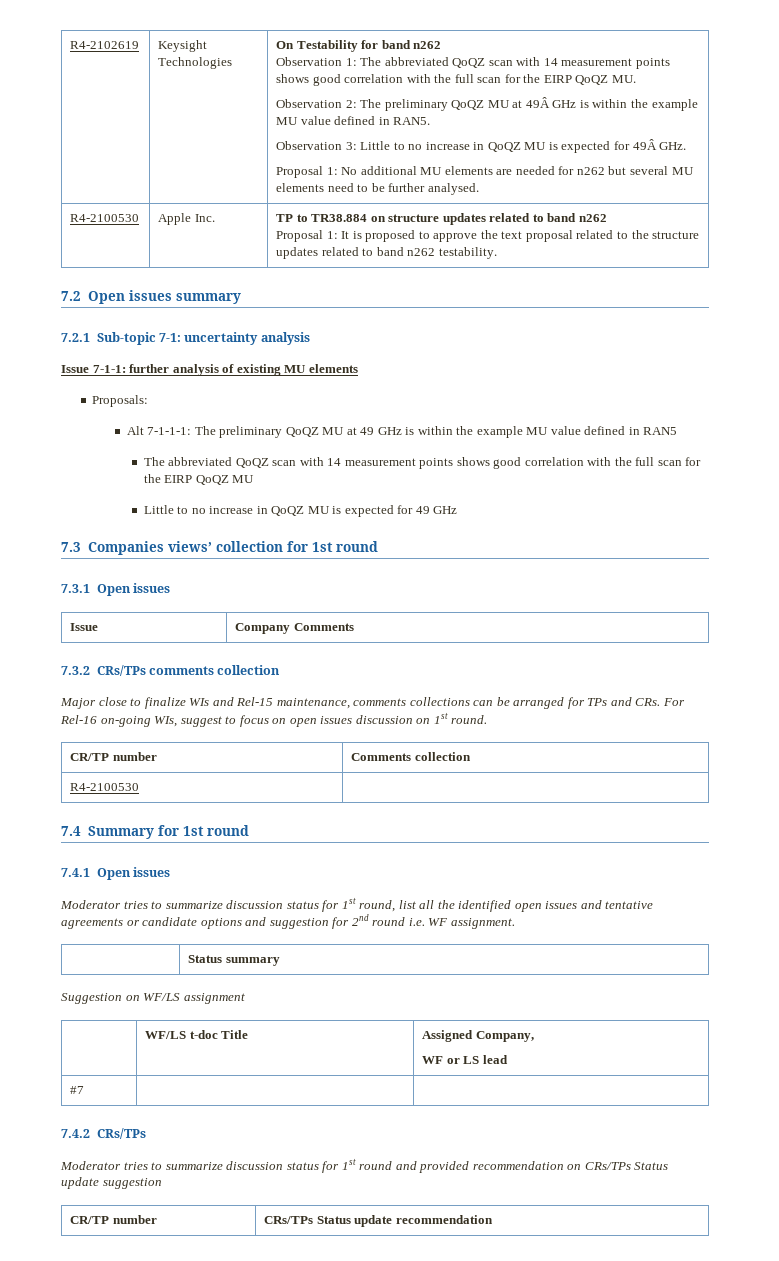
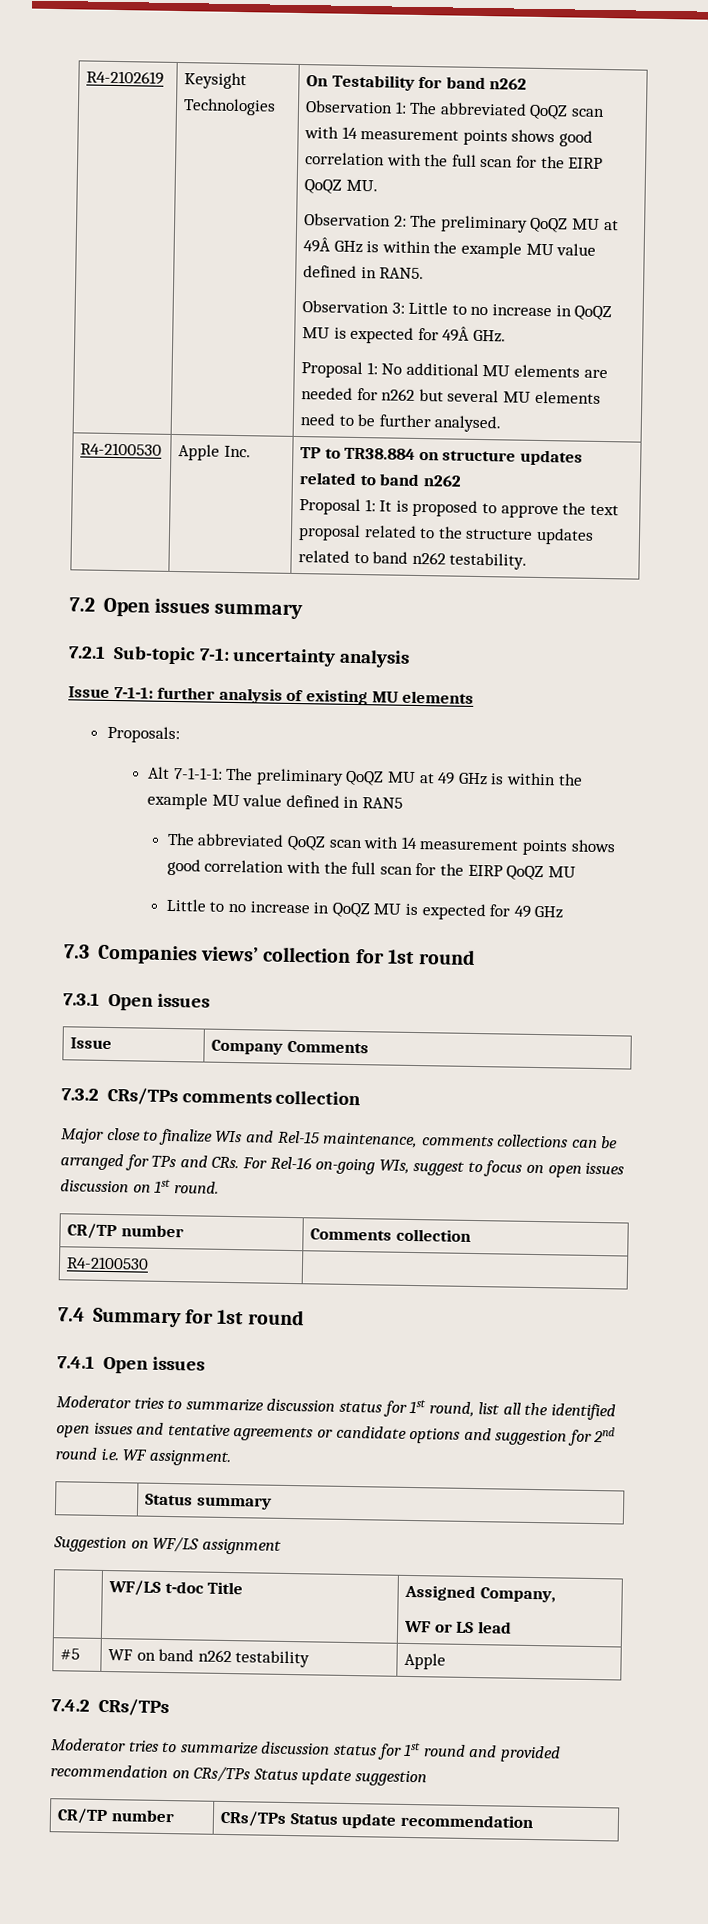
[70,1086,85,1094] #7 | | -> [60,1648,81,1660] [108,1648,311,1668] [404,1652,447,1670] #5 | WF on band n262 testability | Apple

